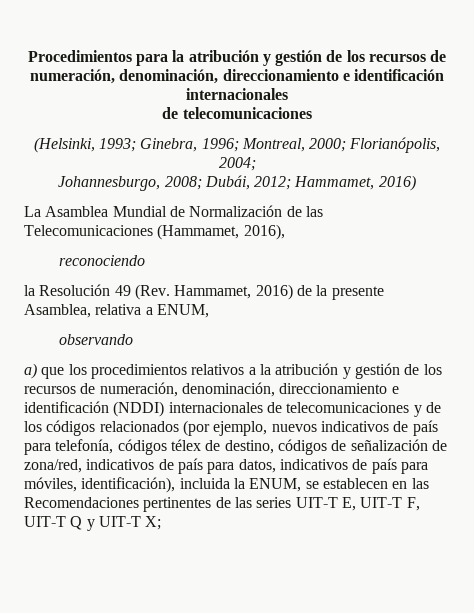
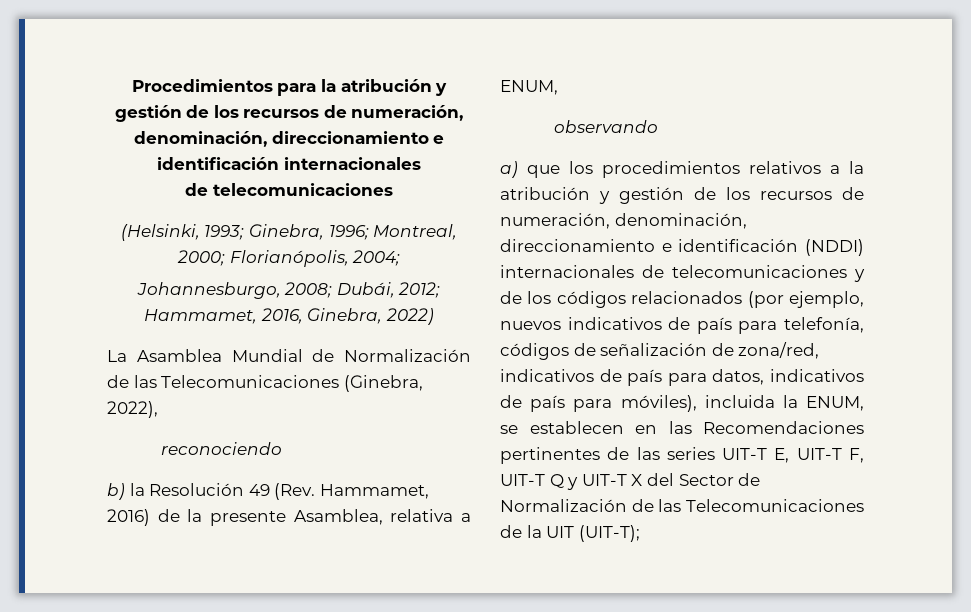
[378,175,416,191] 2016) -> [260,308,434,325] 2016, Ginebra, 2022)
[157,224,285,240] (Hammamet, 2016), -> [343,375,423,392] [107,401,158,418] (Ginebra, 2022),
(146, 260) none -> [107,483,125,500] b)
[170,439,327,455] télex de destino, códigos -> (569, 351) none
[24,477,176,493] móviles, identificación), -> [620,395,697,412] móviles),
[145,516,162,530] X; -> [631,473,761,486] [500,499,864,512] [500,525,640,542] X del Sector de Normalización de las Telecomunicaciones de la UIT (UIT-T);

